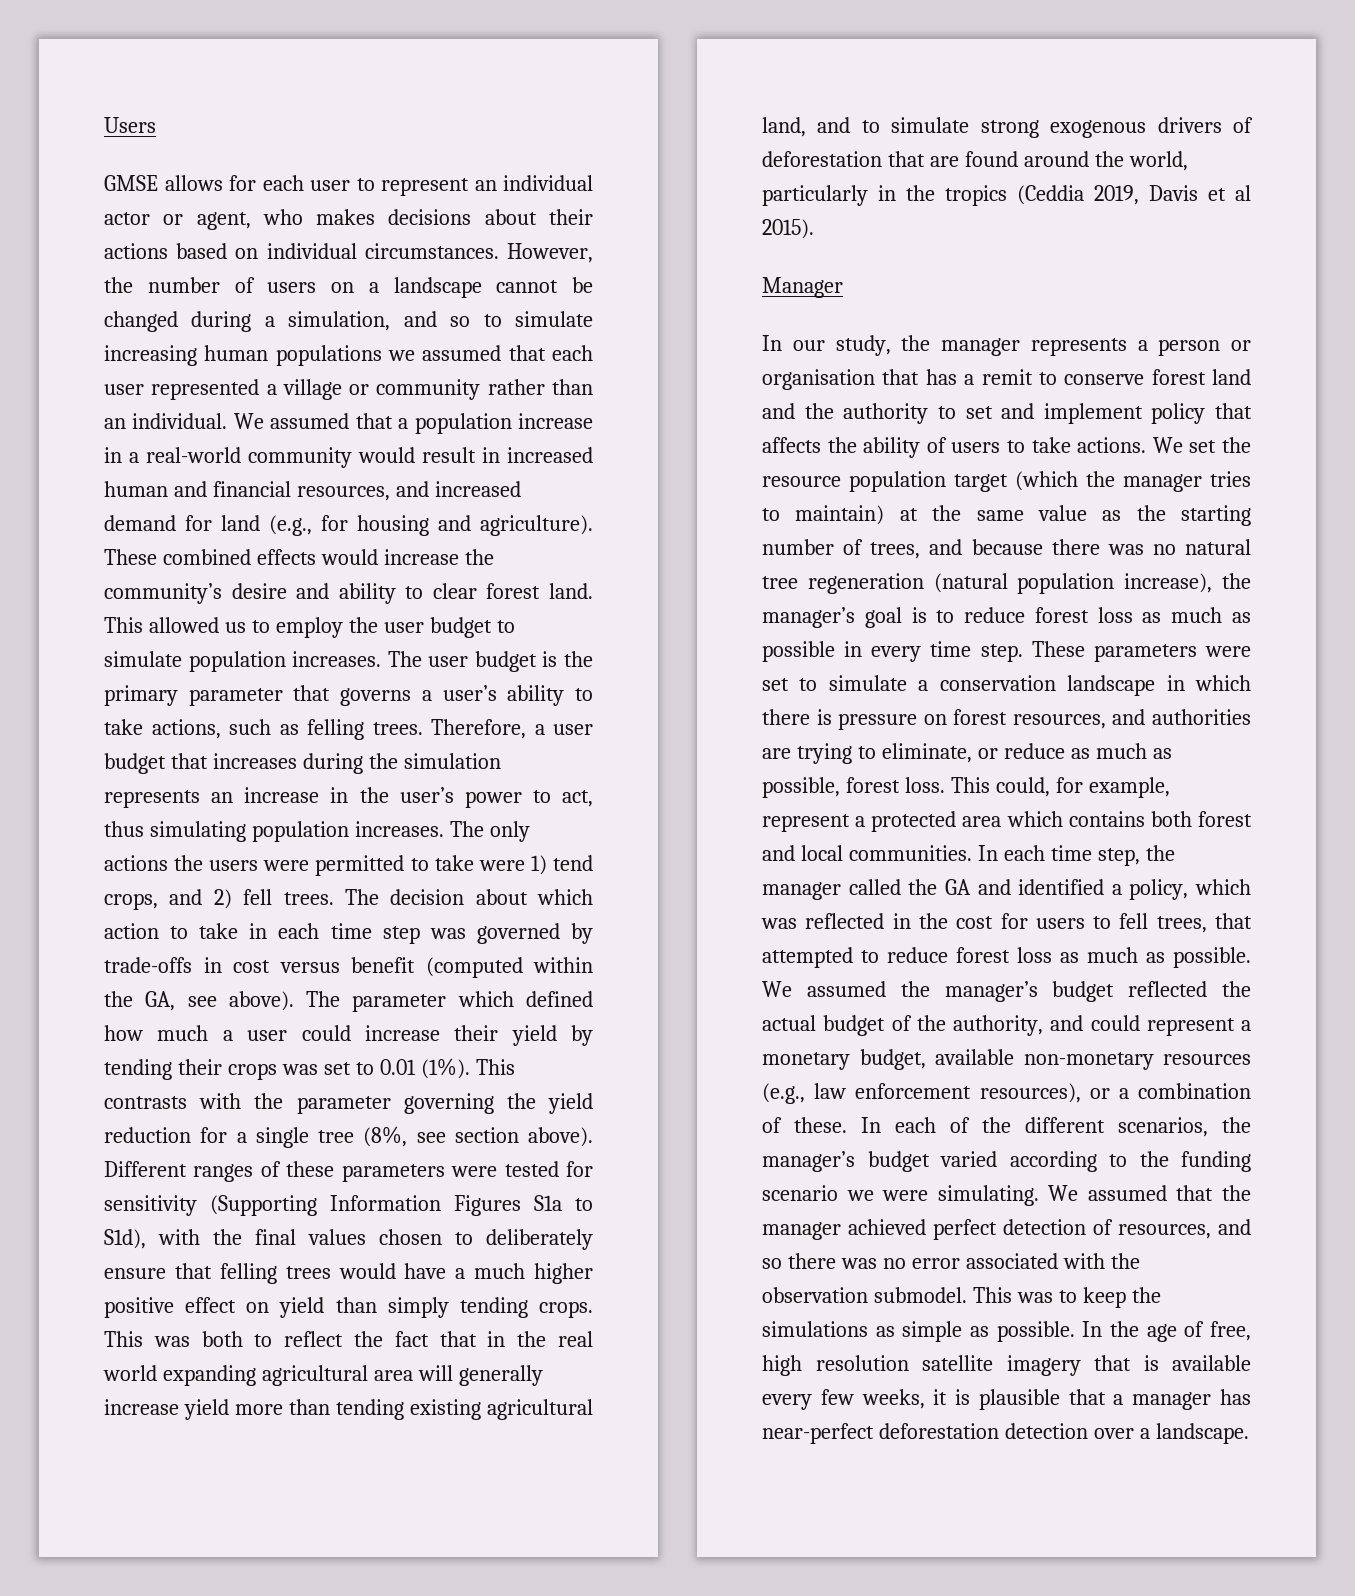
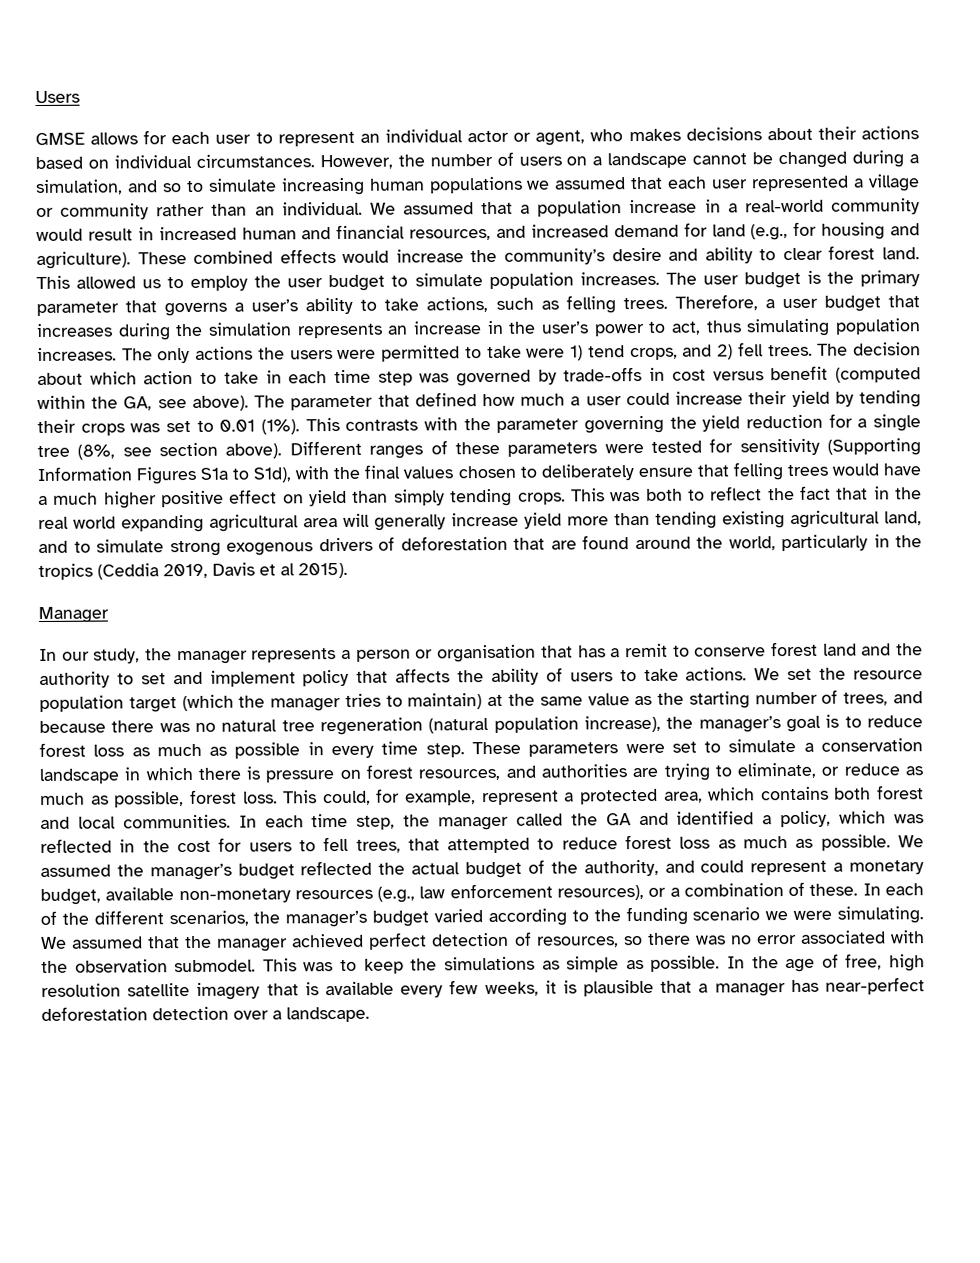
[457,991,514,1007] which -> [377,394,410,407] that
[962,816,1002,827] area -> [663,791,703,803] area,
[1218,1219,1251,1235] and -> (619, 942) none

